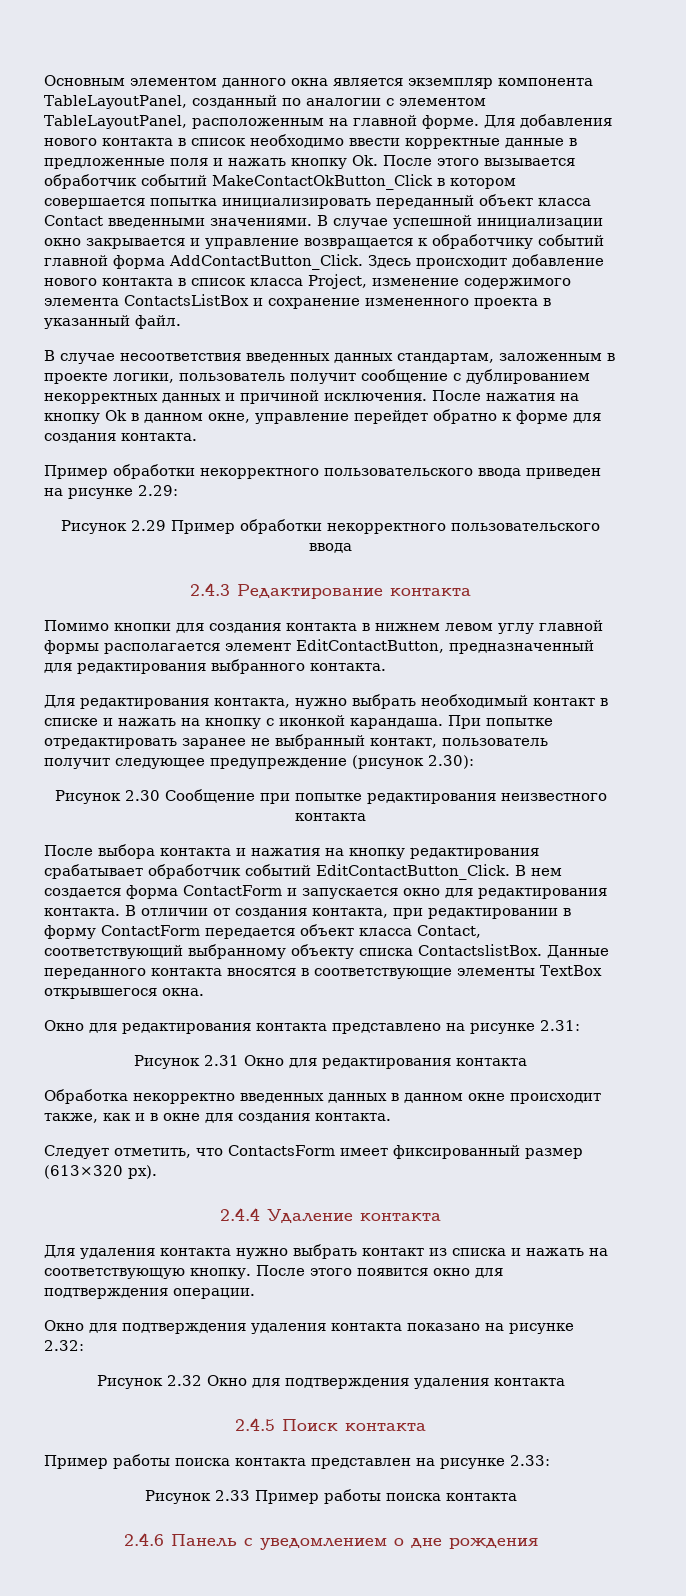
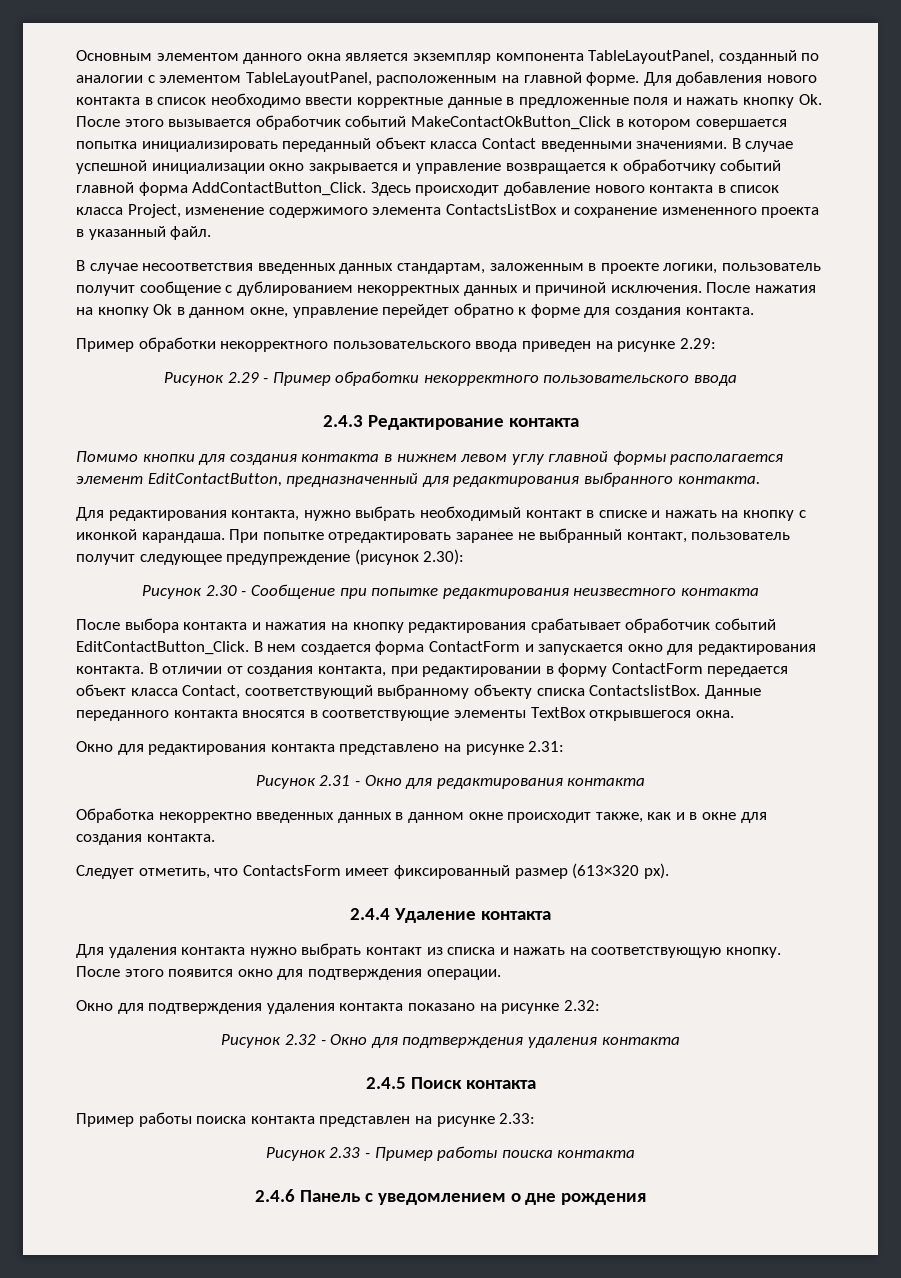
(166, 525) none -> [263,378,269,383] -
(160, 795) none -> [241,591,247,596] -
(239, 1060) none -> [354,781,360,786] -
(202, 1380) none -> [320,1040,326,1045] -
(250, 1495) none -> [364,1153,370,1158] -

